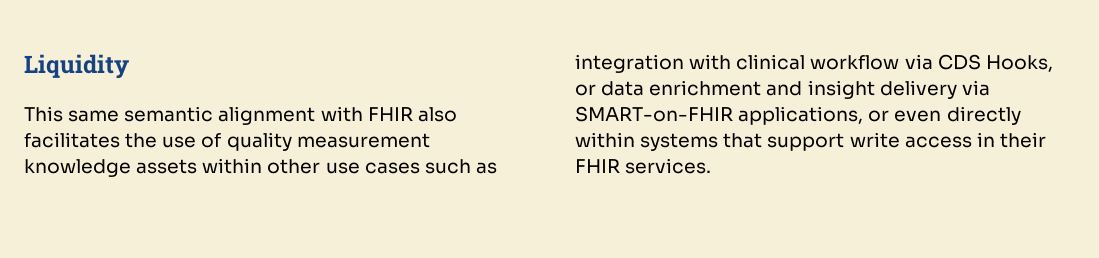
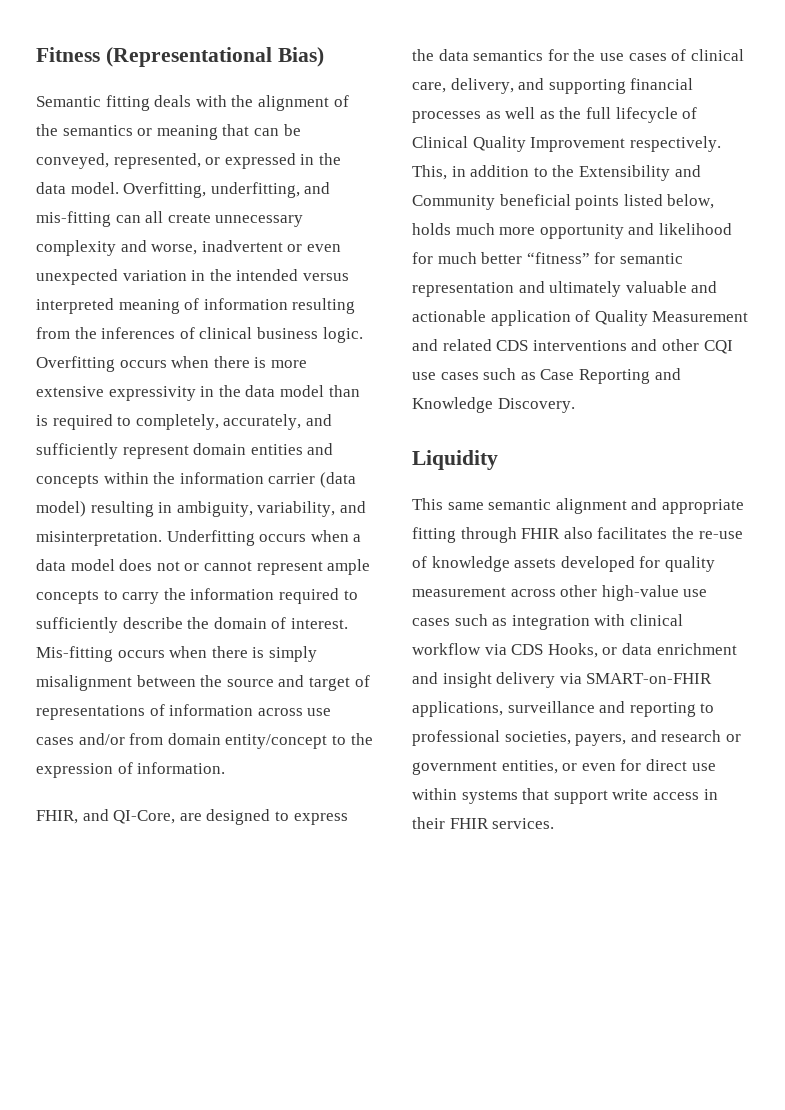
(24, 66) none -> [36,47,324,67] [36,95,349,111] [36,124,301,140] [36,153,341,169] [36,182,331,198] [36,211,304,227] [36,240,341,256] [36,269,349,285] [36,298,356,314] [36,327,363,343] [36,356,307,372] [36,385,360,401] [36,414,332,430] [36,443,334,459] [36,472,356,488] [36,501,366,517] [36,530,362,546] [36,559,371,575] [36,588,358,604] [36,617,348,633] [36,646,317,662] [36,675,370,691] [36,704,332,720] [36,733,373,749] [36,762,226,778] [36,809,348,825] [412,49,744,61] [412,78,694,94] [412,107,698,123] [412,136,721,152] [412,165,701,181] [412,194,715,210] [412,223,732,239] [412,252,683,264] [412,281,718,297] [412,310,749,326] [412,339,733,354] [412,368,681,384] [412,397,575,413] Fitness (Representational Bias) // Semantic fitting deals with the alignment of the semantics or meaning that can be conveyed, represented, or expressed in the data model. Overfitting, underfitting, and mis-fitting can all create unnecessary complexity and worse, inadvertent or even unexpected variation in the intended versus interpreted meaning of information resulting from the inferences of clinical business logic. Overfitting occurs when there is more extensive expressivity in the data model than is required to completely, accurately, and sufficiently represent domain entities and concepts within the information carrier (data model) resulting in ambiguity, variability, and misinterpretation. Underfitting occurs when a data model does not or cannot represent ample concepts to carry the information required to sufficiently describe the domain of interest. Mis-fitting occurs when there is simply misalignment between the source and target of representations of information across use cases and/or from domain entity/concept to the expression of information. // FHIR, and QI-Core, are designed to express the data semantics for the use cases of clinical care, delivery, and supporting financial processes as well as the full lifecycle of Clinical Quality Improvement respectively. This, in addition to the Extensibility and Community beneficial points listed below, holds much more opportunity and likelihood for much better “fitness” for semantic representation and ultimately valuable and actionable application of Quality Measurement and related CDS interventions and other CQI use cases such as Case Reporting and Knowledge Discovery. //
[320,106,457,122] [24,132,430,151] [24,158,321,177] with FHIR also facilitates the use of quality measurement knowledge assets within other -> [631,498,744,514] [412,527,743,543] [412,556,715,572] [412,585,679,601] and appropriate fitting through FHIR also facilitates the re-use of knowledge assets developed for quality measurement across other high-value
[868,106,1021,125] or even directly -> [507,701,715,717] [412,730,741,746] [412,759,716,775] surveillance and reporting to professional societies, payers, and research or government entities, or even for direct use

